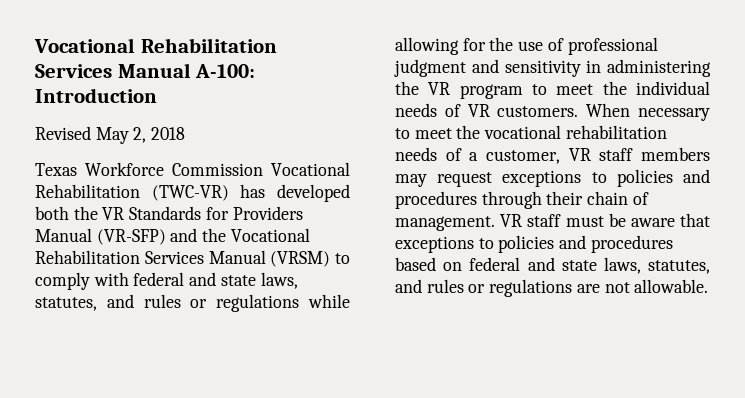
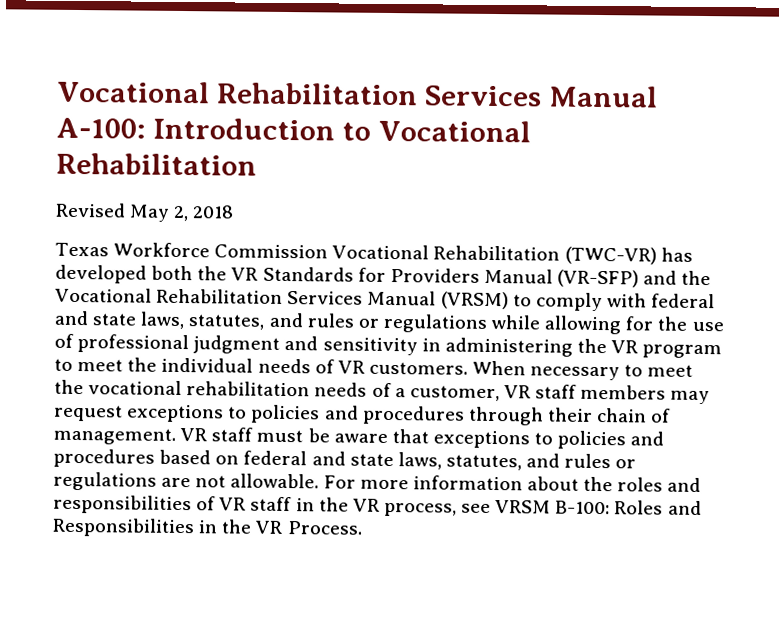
(157, 95) none -> [341,119,531,143] [56,152,257,176] to Vocational Rehabilitation
(709, 286) none -> [323,475,702,493] [53,494,702,517] [52,517,363,538] For more information about the roles and responsibilities of VR staff in the VR process, see VRSM B-100: Roles and Responsibilities in the VR Process.

